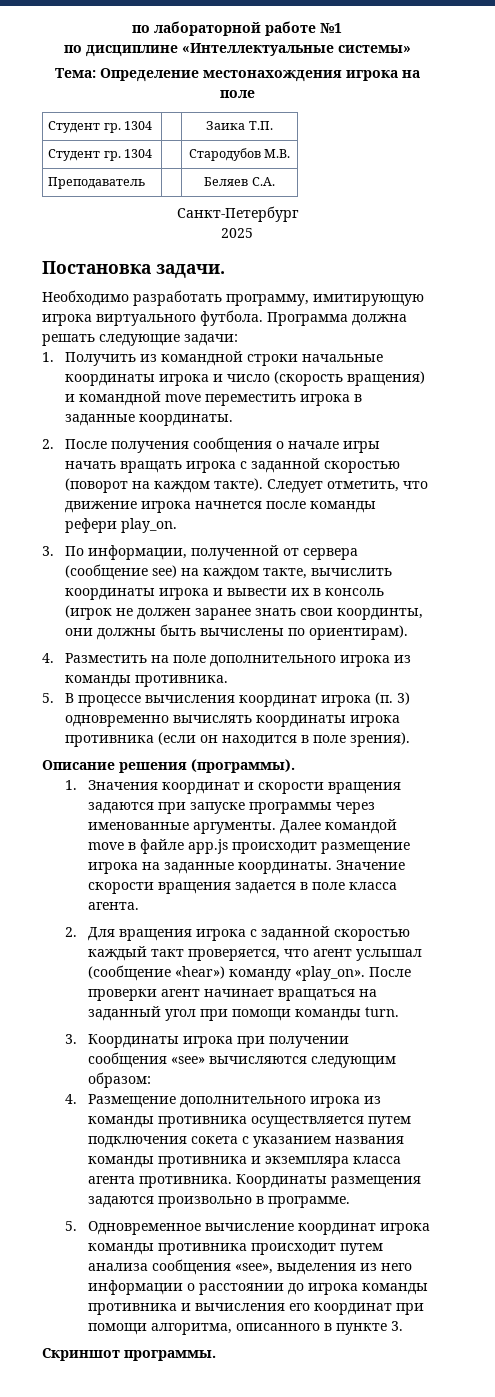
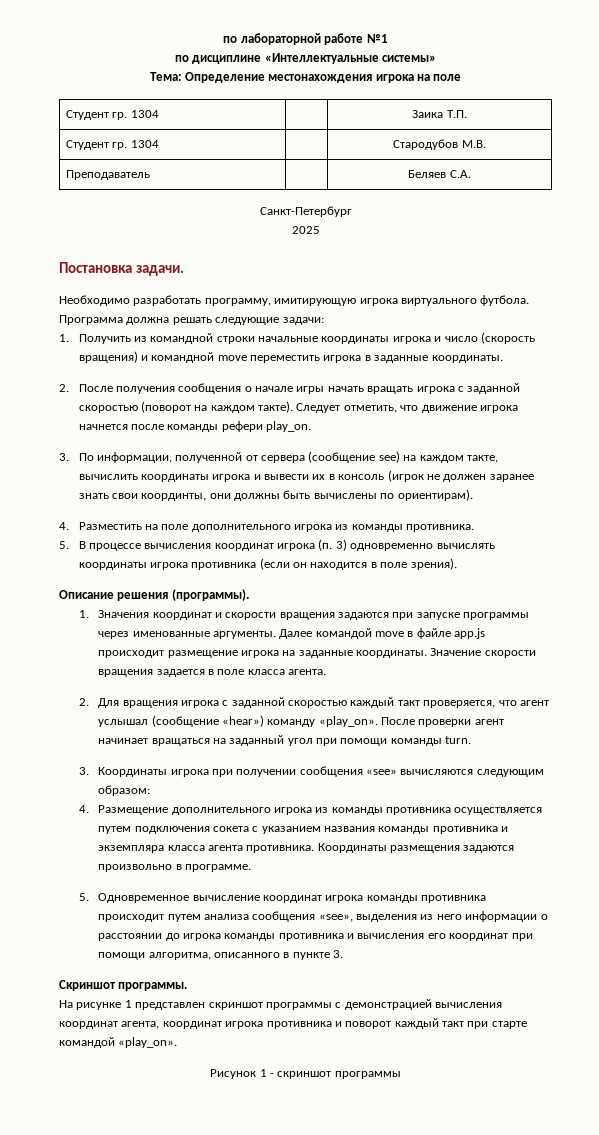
(216, 1355) none -> [59,999,502,1010] [59,1018,527,1029] [59,1037,178,1048] [210,1069,401,1079] // На рисунке 1 представлен скриншот программы с демонстрацией вычисления координат агента, координат игрока противника и поворот каждый такт при старте командой «play_on». // Рисунок 1 - скриншот программы

